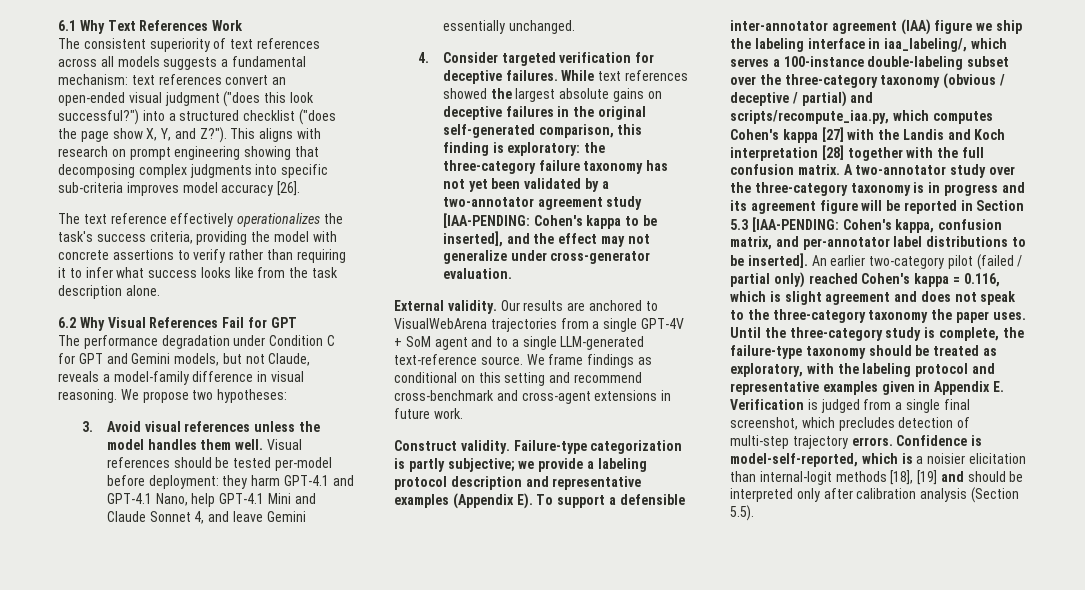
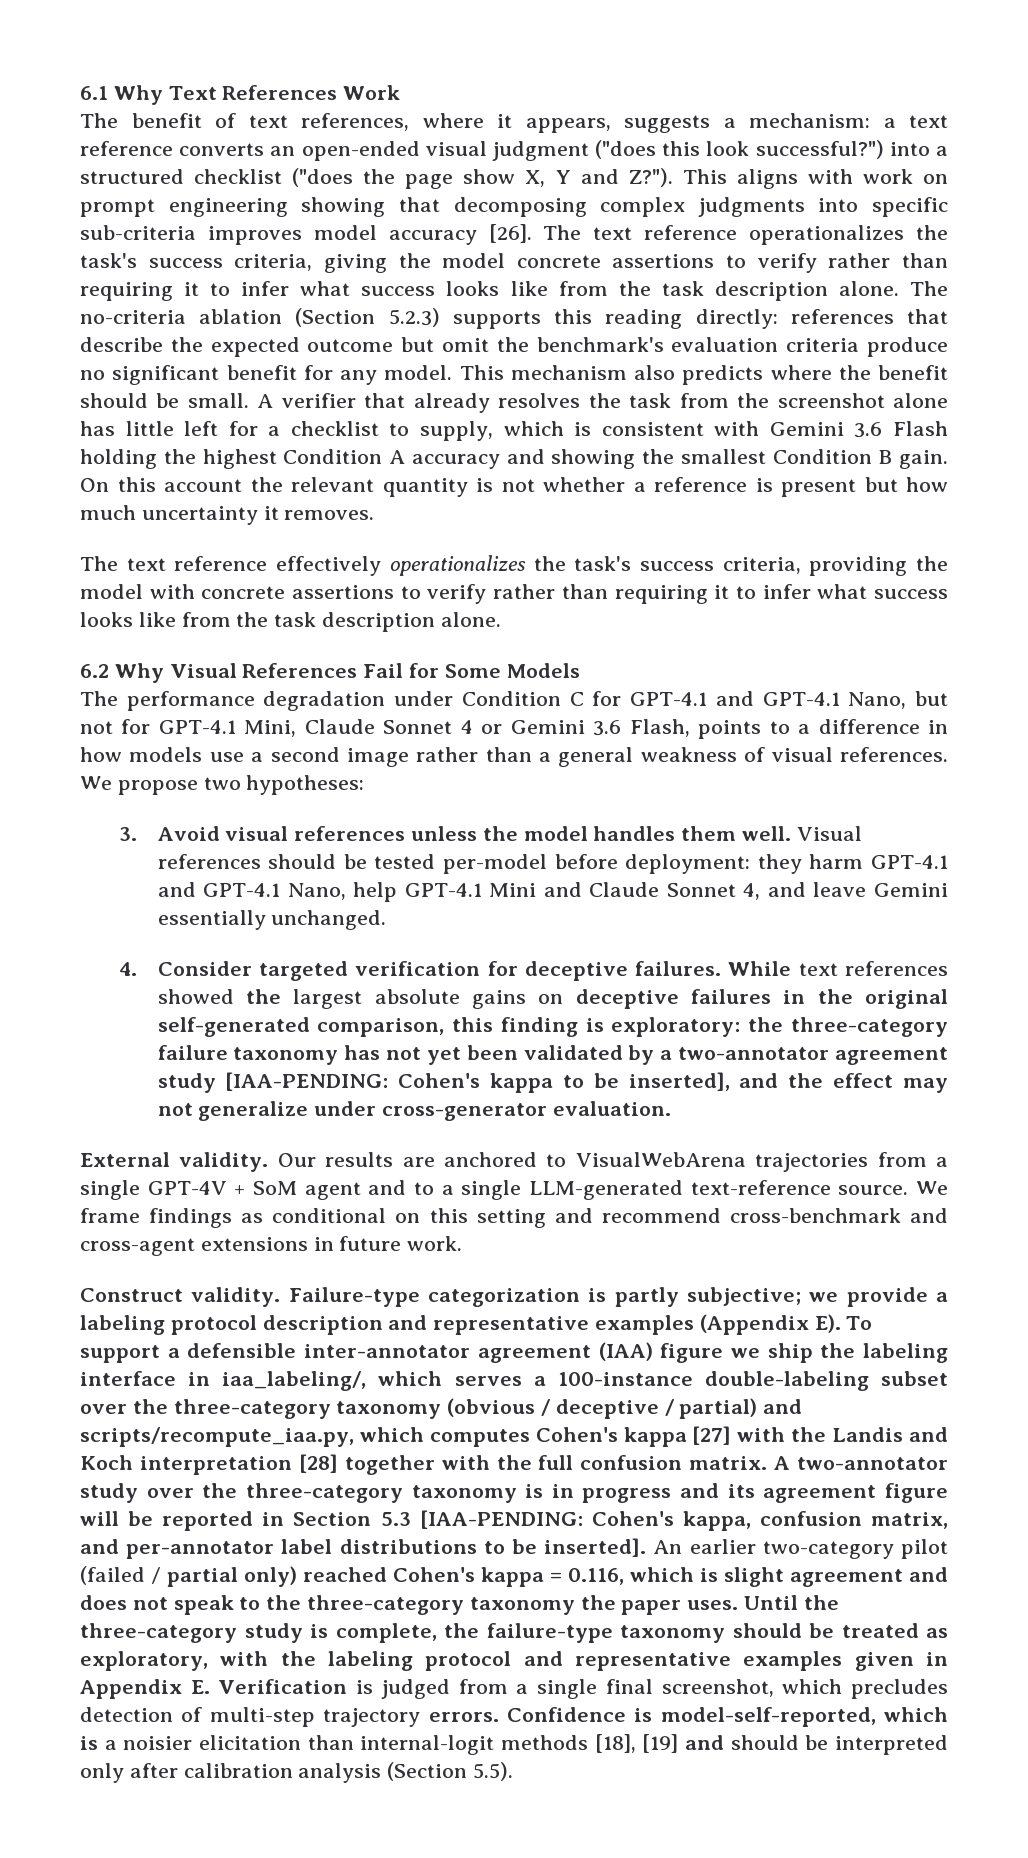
[83,38,320,52] [58,56,306,70] [58,74,269,85] consistent superiority of text references across all models suggests a fundamental mechanism: text references convert -> [131,113,948,133] [80,141,265,156] benefit of text references, where it appears, suggests a mechanism: a text reference converts
[160,128,172,141] Y, -> [555,170,571,184] Y
[58,146,108,157] research -> [862,169,913,184] work
(301, 188) none -> [543,225,949,245] [80,253,948,273] [80,281,949,301] [80,308,948,329] [80,337,948,357] [80,365,948,385] [80,393,948,413] [80,421,948,441] [80,449,948,469] [80,477,948,497] [80,505,375,525] The text reference operationalizes the task's success criteria, giving the model concrete assertions to verify rather than requiring it to infer what success looks like from the task description alone. The no-criteria ablation (Section 5.2.3) supports this reading directly: references that describe the expected outcome but omit the benchmark's evaluation criteria produce no significant benefit for any model. This mechanism also predicts where the benefit should be small. A verifier that already resolves the task from the screenshot alone has little left for a checklist to supply, which is consistent with Gemini 3.6 Flash holding the highest Condition A accuracy and showing the smallest Condition B gain. On this account the relevant quantity is not whether a reference is present but how much uncertainty it removes.
[270,317,297,328] GPT -> [444,663,580,678] Some Models
[78,353,311,366] [58,371,304,385] [58,389,117,403] GPT and Gemini models, but not Claude, reveals a model-family difference in visual reasoning. -> [630,691,948,709] [80,719,949,739] [80,747,948,767] GPT-4.1 and GPT-4.1 Nano, but not for GPT-4.1 Mini, Claude Sonnet 4 or Gemini 3.6 Flash, points to a difference in how models use a second image rather than a general weakness of visual references.

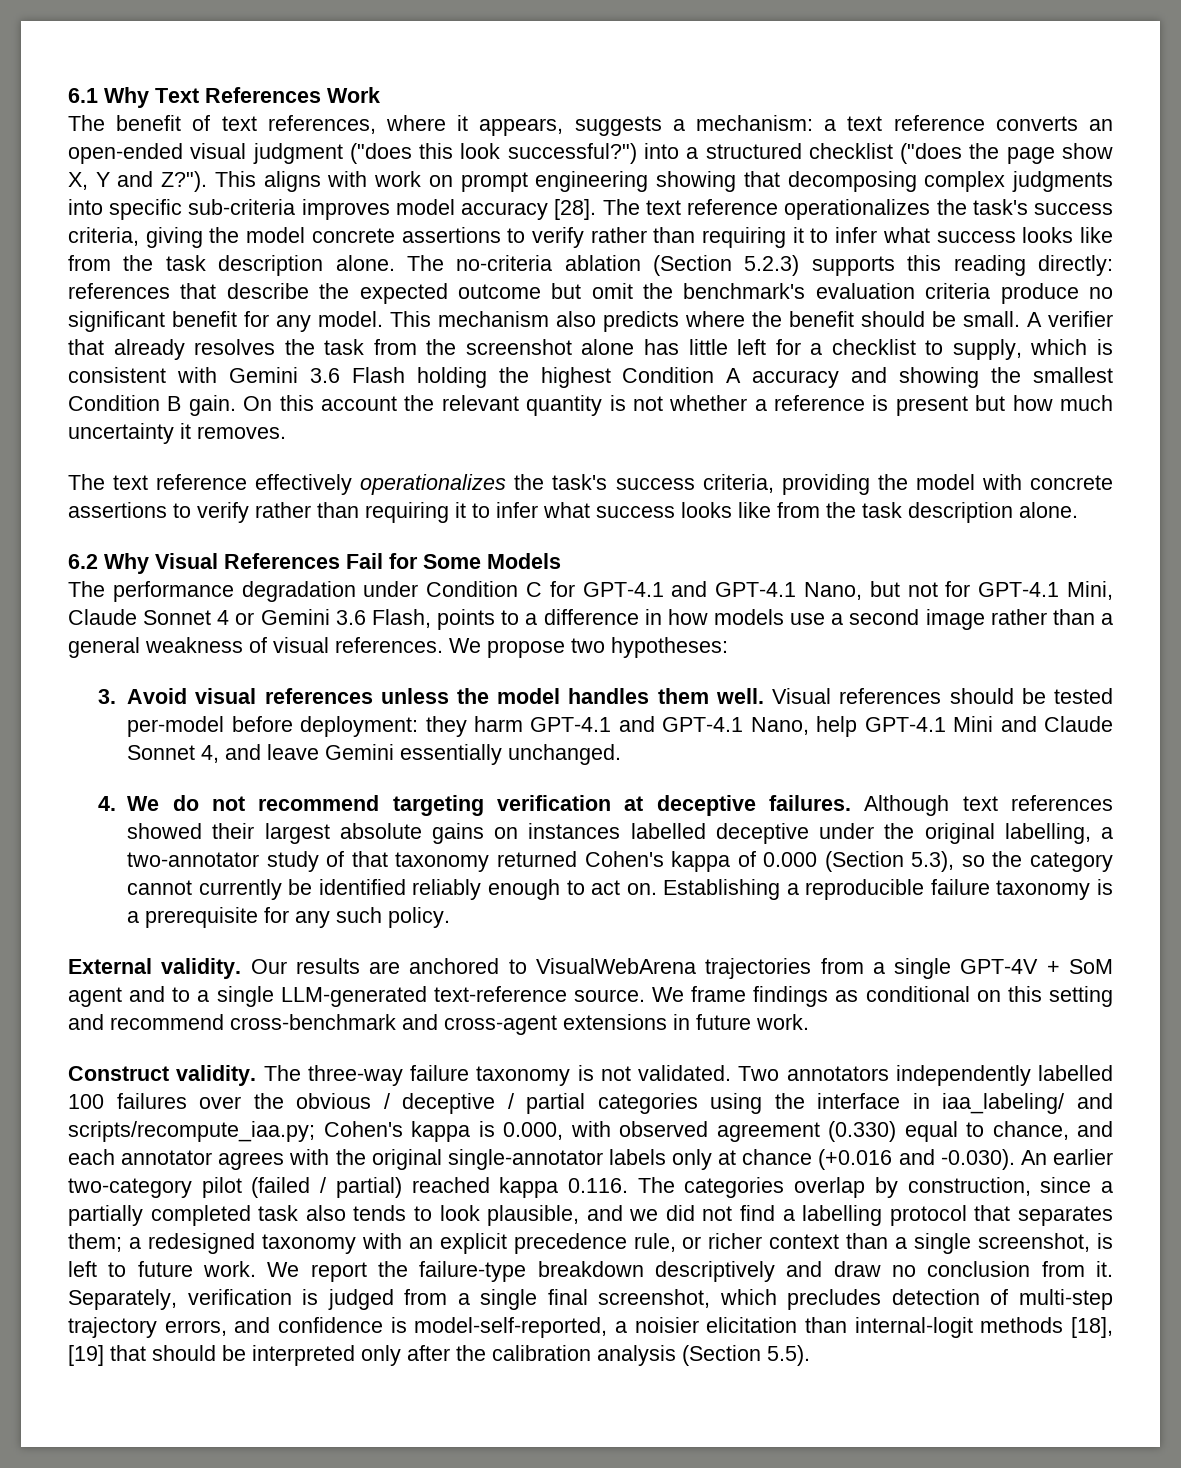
[488,224,532,243] [26]. -> [554,199,597,220] [28].
[157,961,518,981] Consider targeted verification for -> [127,795,644,816] We do not recommend targeting verification at
[728,961,792,976] While -> [864,795,950,816] Although
[245,989,281,1004] the -> [212,823,255,839] their
[575,989,948,1009] [157,1017,949,1037] [157,1045,948,1065] [157,1072,948,1093] [157,1101,671,1121] deceptive failures in the original self-generated comparison, this finding is exploratory: the three-category failure taxonomy has not yet been validated by a two-annotator agreement study [IAA-PENDING: Cohen's kappa to be inserted], and the effect may not generalize under cross-generator evaluation. -> [528,823,1113,844] [127,851,1114,872] [127,879,1114,900] [127,907,451,928] instances labelled deceptive under the original labelling, a two-annotator study of that taxonomy returned Cohen's kappa of 0.000 (Section 5.3), so the category cannot currently be identified reliably enough to act on. Establishing a reproducible failure taxonomy is a prerequisite for any such policy.
[288,1287,948,1307] [80,1314,873,1335] [80,1342,949,1363] [80,1371,948,1391] [80,1398,803,1419] [80,1426,949,1447] [80,1454,948,1475] [80,1483,948,1503] [80,1510,949,1531] [80,1538,647,1559] Failure-type categorization is partly subjective; we provide a labeling protocol description and representative examples (Appendix E). To support a defensible inter-annotator agreement (IAA) figure we ship the labeling interface in iaa_labeling/, which serves a 100-instance double-labeling subset over the three-category taxonomy (obvious / deceptive / partial) and scripts/recompute_iaa.py, which computes Cohen's kappa [27] with the Landis and Koch interpretation [28] together with the full confusion matrix. A two-annotator study over the three-category taxonomy is in progress and its agreement figure will be reported in Section 5.3 [IAA-PENDING: Cohen's kappa, confusion matrix, and per-annotator label distributions to be inserted]. -> [263,1065,1113,1086] [68,1093,1113,1114] [68,1121,1113,1142] [68,1149,1015,1170] The three-way failure taxonomy is not validated. Two annotators independently labelled 100 failures over the obvious / deceptive / partial categories using the interface in iaa_labeling/ and scripts/recompute_iaa.py; Cohen's kappa is 0.000, with observed agreement (0.330) equal to chance, and each annotator agrees with the original single-annotator labels only at chance (+0.016 and -0.030).
[167,1566,948,1587] [80,1595,839,1615] [80,1623,948,1643] [80,1651,949,1671] [80,1679,348,1699] partial only) reached Cohen's kappa = 0.116, which is slight agreement and does not speak to the three-category taxonomy the paper uses. Until the three-category study is complete, the failure-type taxonomy should be treated as exploratory, with the labeling protocol and representative examples given in Appendix E. Verification -> [335,1177,1113,1198] [68,1205,1114,1226] [68,1233,1113,1254] [68,1261,1114,1282] [68,1289,292,1310] partial) reached kappa 0.116. The categories overlap by construction, since a partially completed task also tends to look plausible, and we did not find a labelling protocol that separates them; a redesigned taxonomy with an explicit precedence rule, or richer context than a single screenshot, is left to future work. We report the failure-type breakdown descriptively and draw no conclusion from it. Separately, verification
[428,1707,948,1727] [80,1736,98,1750] errors. Confidence is model-self-reported, which is -> [164,1317,608,1338] errors, and confidence is model-self-reported,
[684,1735,724,1750] and -> [110,1345,146,1361] that
(178, 1770) none -> [456,1345,486,1361] the

